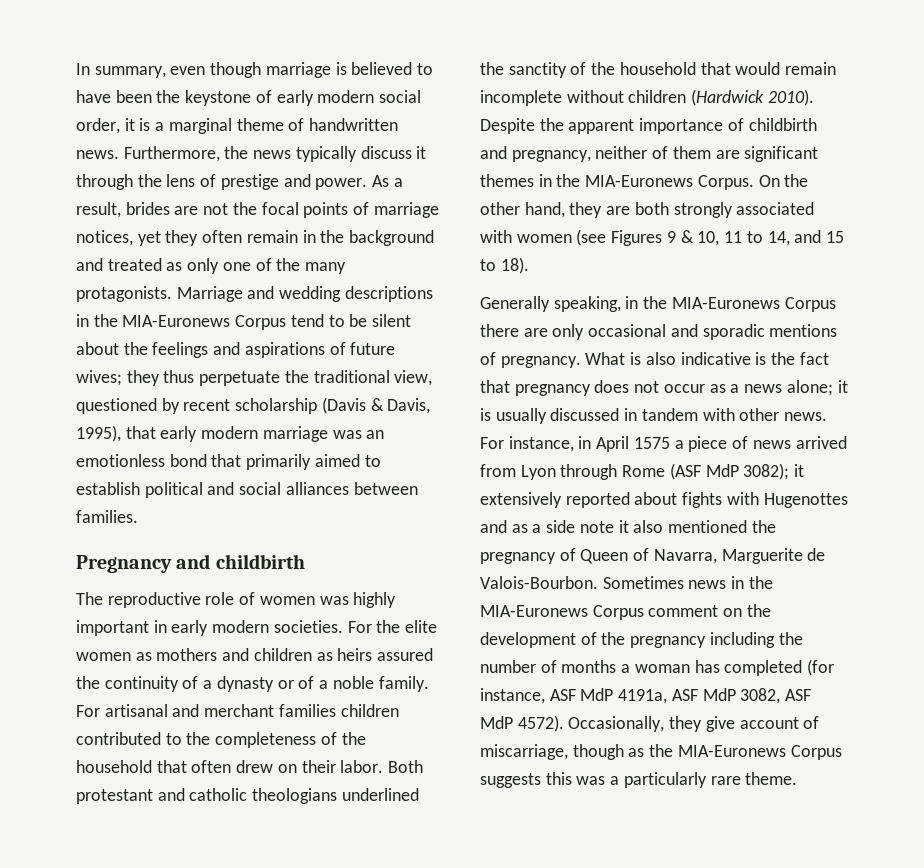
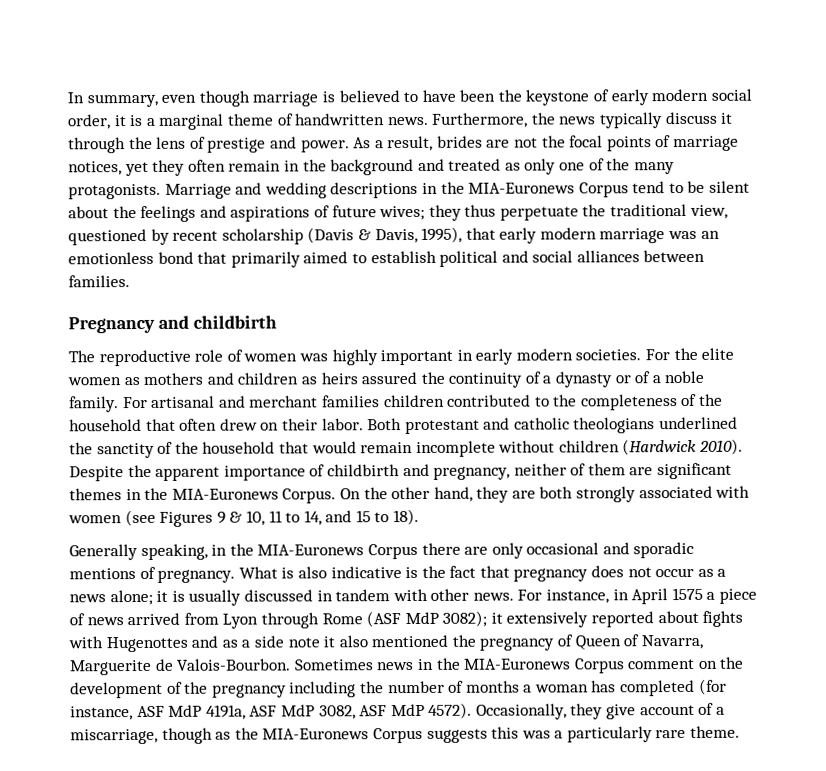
(820, 722) none -> [715,706,725,715] a

